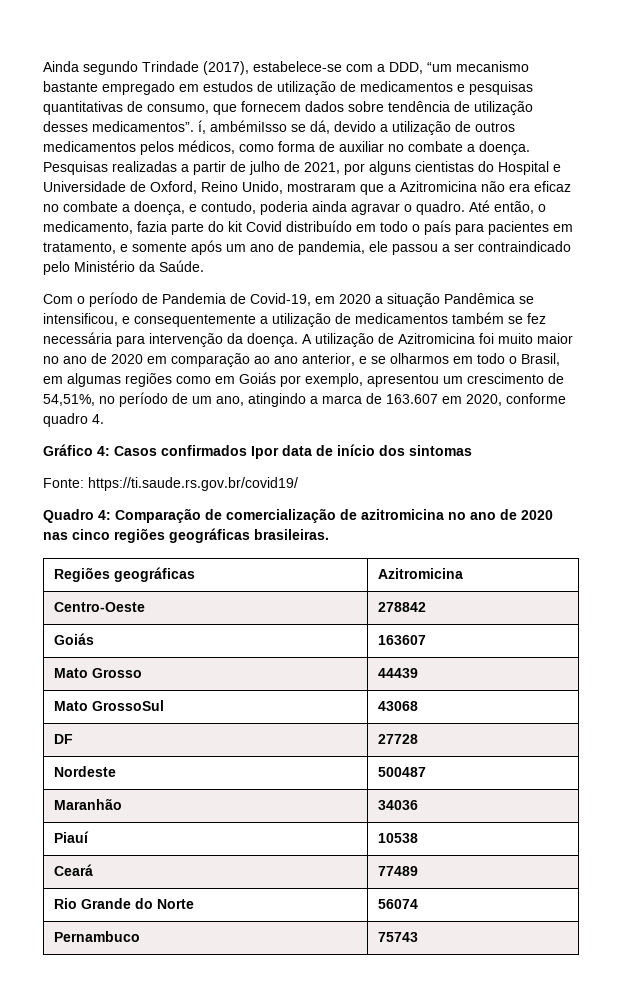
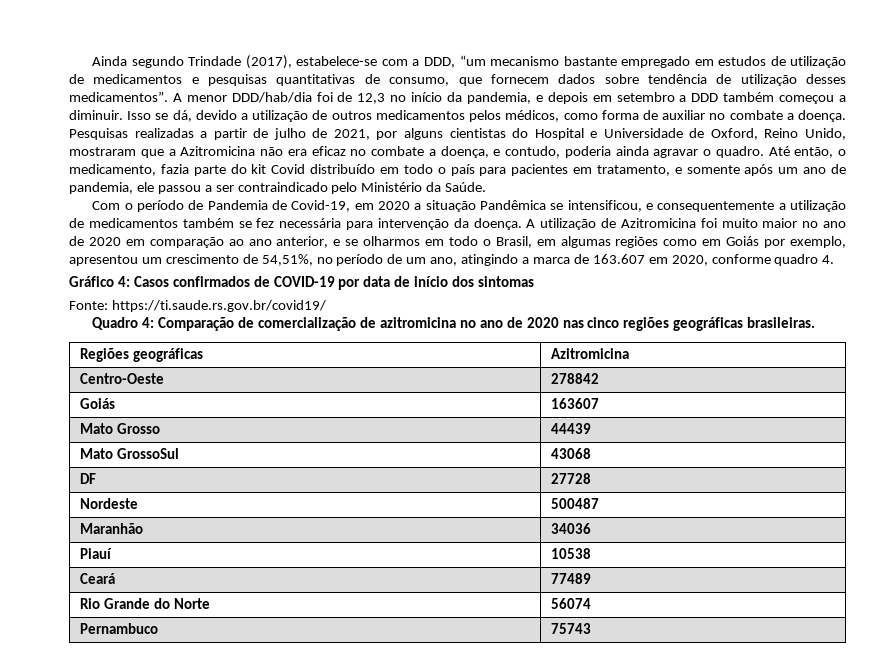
[198,120,287,134] í, ambémiIsso -> [172,92,847,104] [69,110,152,120] A menor DDD/hab/dia foi de 12,3 no início da pandemia, e depois em setembro a DDD também começou a diminuir. Isso
[251,446,279,459] Ipor -> [253,276,361,290] de COVID-19 por

